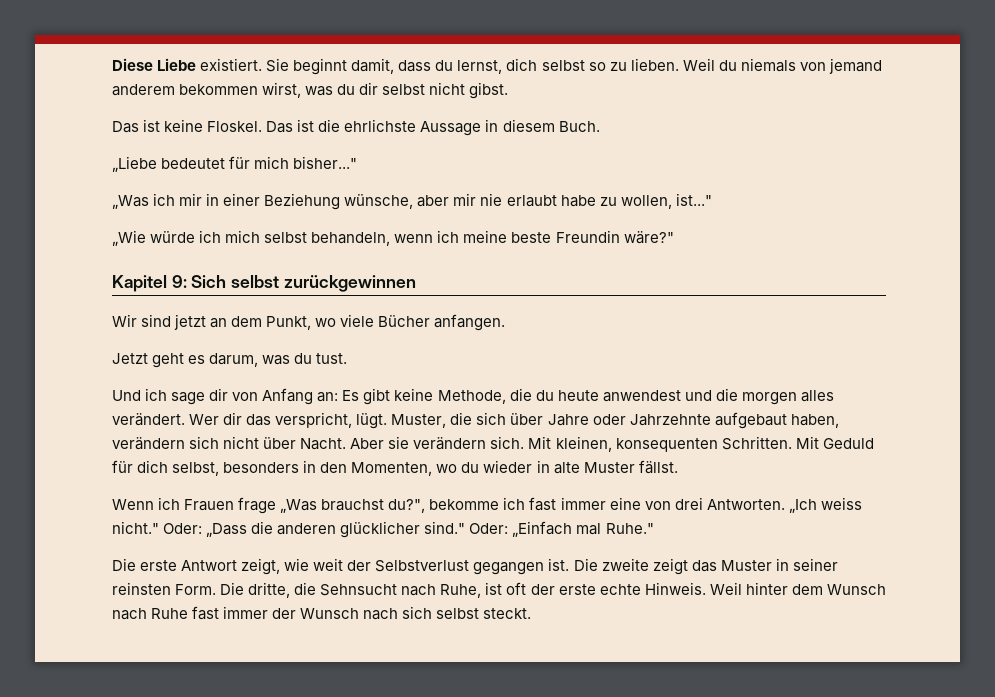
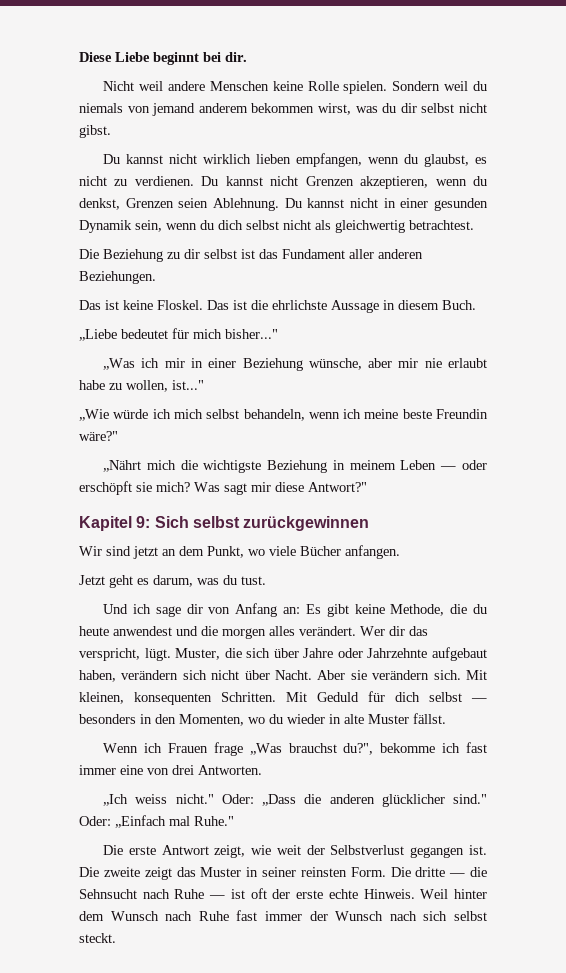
[200,58,715,75] existiert. Sie beginnt damit, dass du lernst, dich selbst so zu lieben. Weil -> [153,52,247,65] [103,81,469,94] beginnt bei dir. // Nicht weil andere Menschen keine Rolle spielen. Sondern weil
(509, 90) none -> [103,153,487,167] [79,176,488,189] [79,198,488,211] [79,220,474,233] [79,249,423,262] [79,271,156,284] // Du kannst nicht wirklich lieben empfangen, wenn du glaubst, es nicht zu verdienen. Du kannst nicht Grenzen akzeptieren, wenn du denkst, Grenzen seien Ablehnung. Du kannst nicht in einer gesunden Dynamik sein, wenn du dich selbst nicht als gleichwertig betrachtest. // Die Beziehung zu dir selbst ist das Fundament aller anderen Beziehungen.
(674, 237) none -> [103,460,488,473] [79,481,367,495] // „Nährt mich die wichtigste Beziehung in meinem Leben — oder erschöpft sie mich? Was sagt mir diese Antwort?"
[172,462,220,476] selbst, -> [429,692,487,702] selbst —
(785, 504) none -> (262, 770) //
[248,582,291,598] dritte, -> [415,867,466,877] dritte —
[440,584,482,598] Ruhe, -> [174,889,226,899] Ruhe —

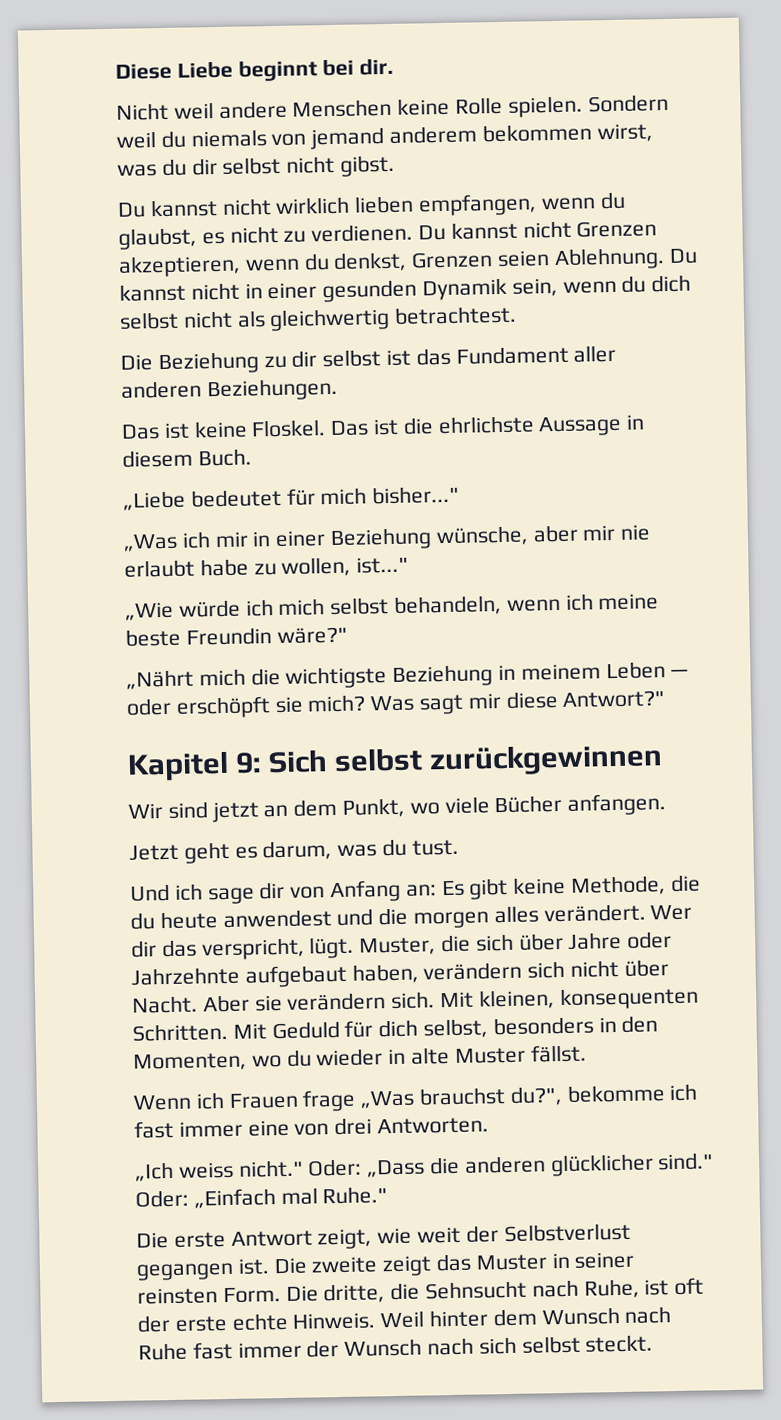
[429,692,487,702] selbst — -> [423,1018,489,1039] selbst,
[415,867,466,877] dritte — -> [323,1283,386,1304] dritte,
[174,889,226,899] Ruhe — -> [583,1278,640,1299] Ruhe,

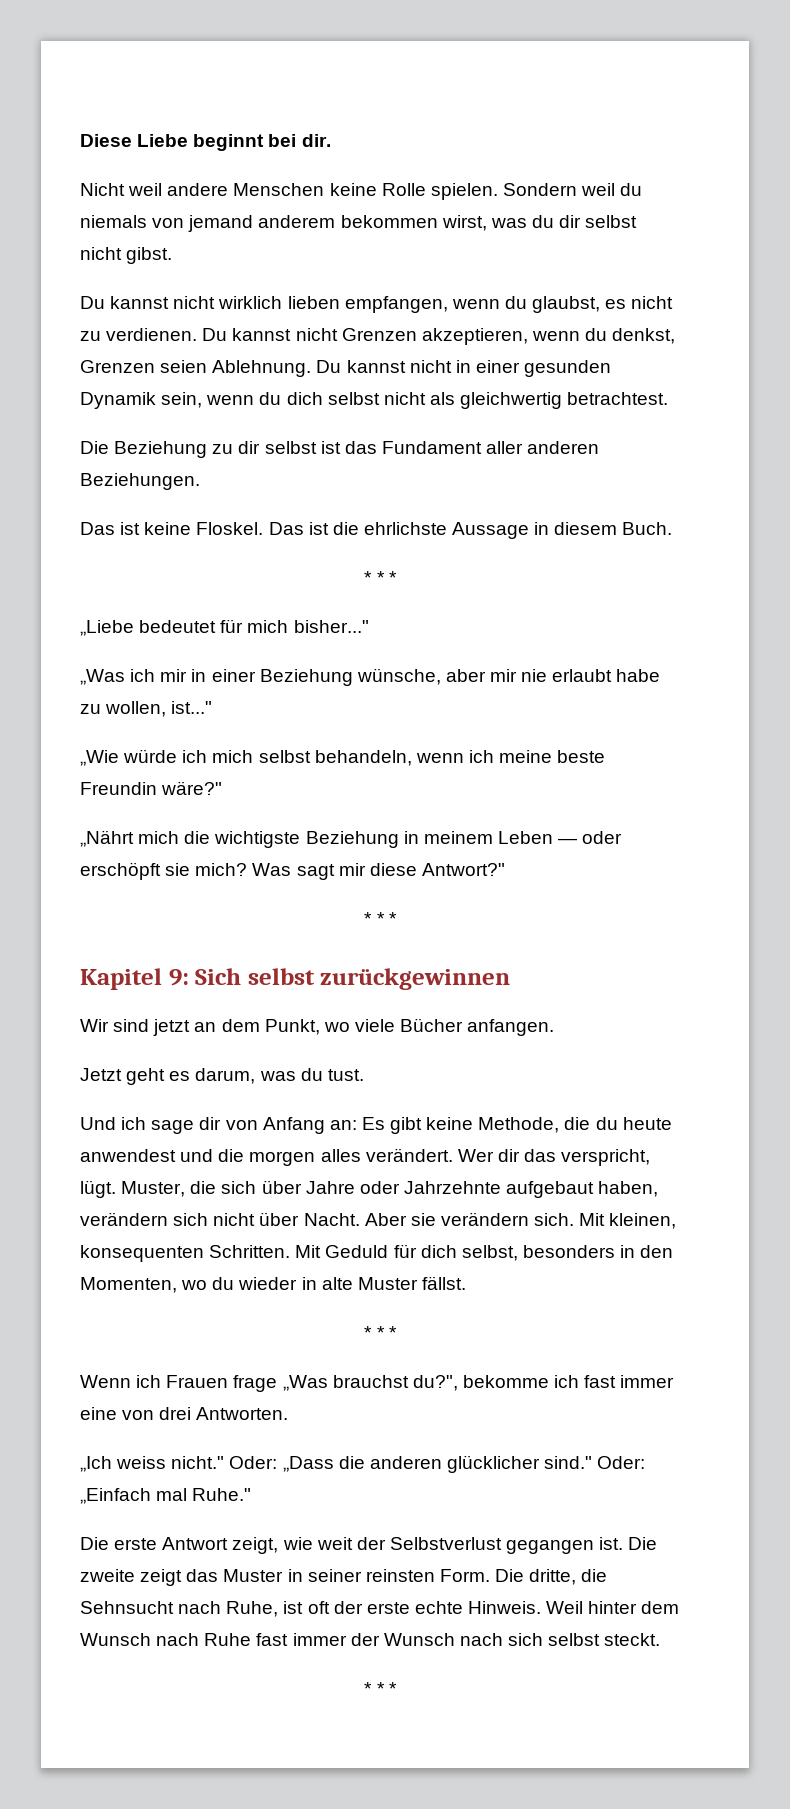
(252, 457) none -> [364,571,397,584] // * * *
(666, 699) none -> [364,912,397,925] // * * *
(587, 1053) none -> [364,1326,397,1339] // * * *
(654, 1343) none -> [364,1682,397,1695] // * * *

